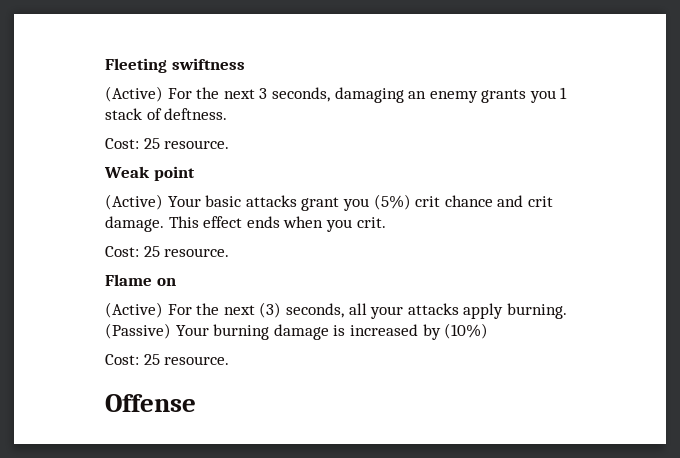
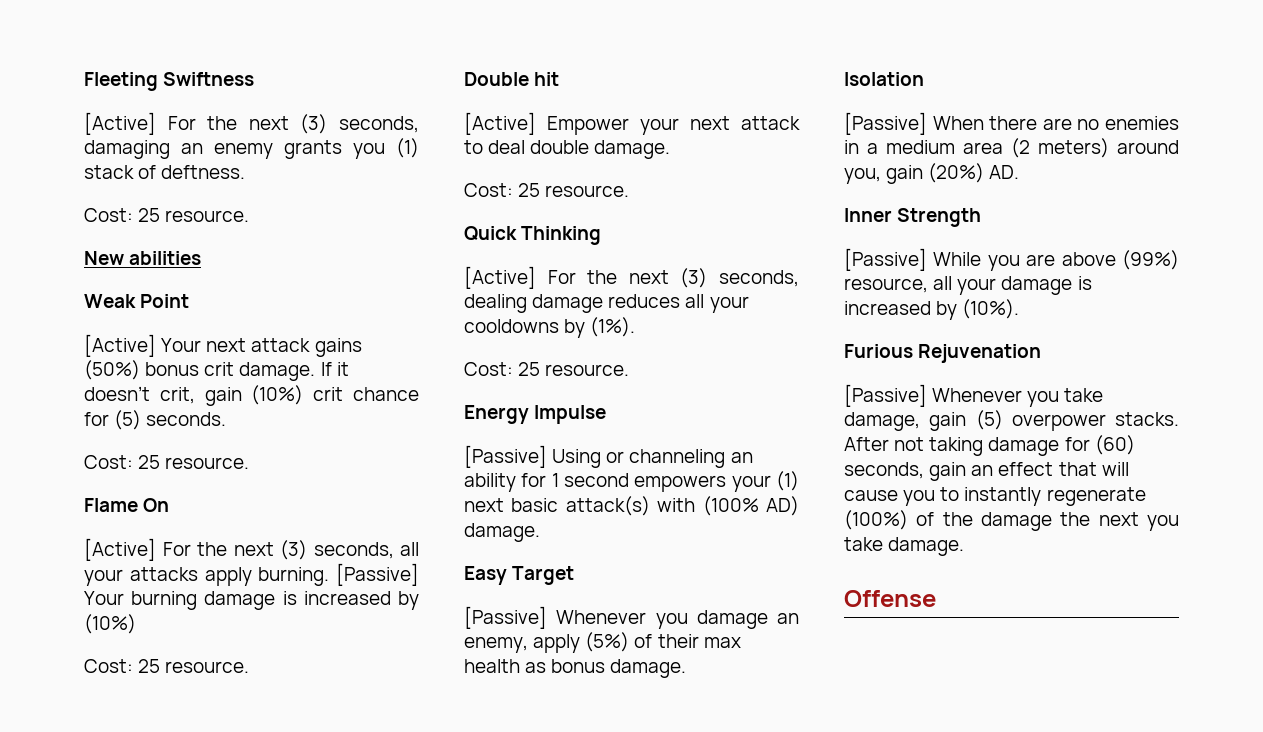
[171,58,245,70] [105,86,268,102] swiftness // (Active) For the next 3 -> [163,72,255,86] [84,112,328,135] Swiftness // [Active] For the next (3)
[560,87,568,99] 1 -> [396,138,419,158] (1)
(230, 144) none -> [84,251,202,265] // New abilities
[153,166,195,181] [105,194,553,211] [105,216,386,232] point // (Active) Your basic attacks grant you (5%) crit chance and crit damage. This effect ends when you crit. -> [140,294,190,308] [84,334,362,357] [84,360,349,381] [84,385,420,406] [84,410,227,430] Point // [Active] Your next attack gains (50%) bonus crit damage. If it doesn’t crit, gain (10%) crit chance for (5) seconds.
[156,278,176,286] [105,302,163,318] on // (Active) -> [143,498,170,512] [84,538,156,561] On // [Active]
[105,323,171,339] (Passive) -> [336,563,419,586] [Passive]
(230, 360) none -> [464,72,560,86] [464,112,800,135] [464,140,671,159] [464,183,630,197] [464,226,602,245] [464,266,799,289] [464,294,749,313] [464,317,636,338] [464,362,630,376] [464,405,607,424] [464,445,753,468] [464,471,799,492] [464,496,799,516] [464,523,540,542] [464,566,575,585] [464,606,799,629] [464,632,741,653] [464,659,687,678] [844,72,924,86] [844,112,1179,135] [844,138,1179,158] [844,163,1020,184] [844,208,982,227] [844,248,1179,271] [844,276,1092,295] [844,299,1020,320] [844,344,1042,363] [844,384,1104,407] [844,410,1179,431] [844,435,1135,456] [844,462,1129,481] [844,487,1146,506] [844,510,1179,531] [844,537,965,556] // Double hit // [Active] Empower your next attack to deal double damage. // Cost: 25 resource. // Quick Thinking // [Active] For the next (3) seconds, dealing damage reduces all your cooldowns by (1%). // Cost: 25 resource. // Energy Impulse // [Passive] Using or channeling an ability for 1 second empowers your (1) next basic attack(s) with (100% AD) damage. // Easy Target // [Passive] Whenever you damage an enemy, apply (5%) of their max health as bonus damage. // Isolation // [Passive] When there are no enemies in a medium area (2 meters) around you, gain (20%) AD. // Inner Strength // [Passive] While you are above (99%) resource, all your damage is increased by (10%). // Furious Rejuvenation // [Passive] Whenever you take damage, gain (5) overpower stacks. After not taking damage for (60) seconds, gain an effect that will cause you to instantly regenerate (100%) of the damage the next you take damage.

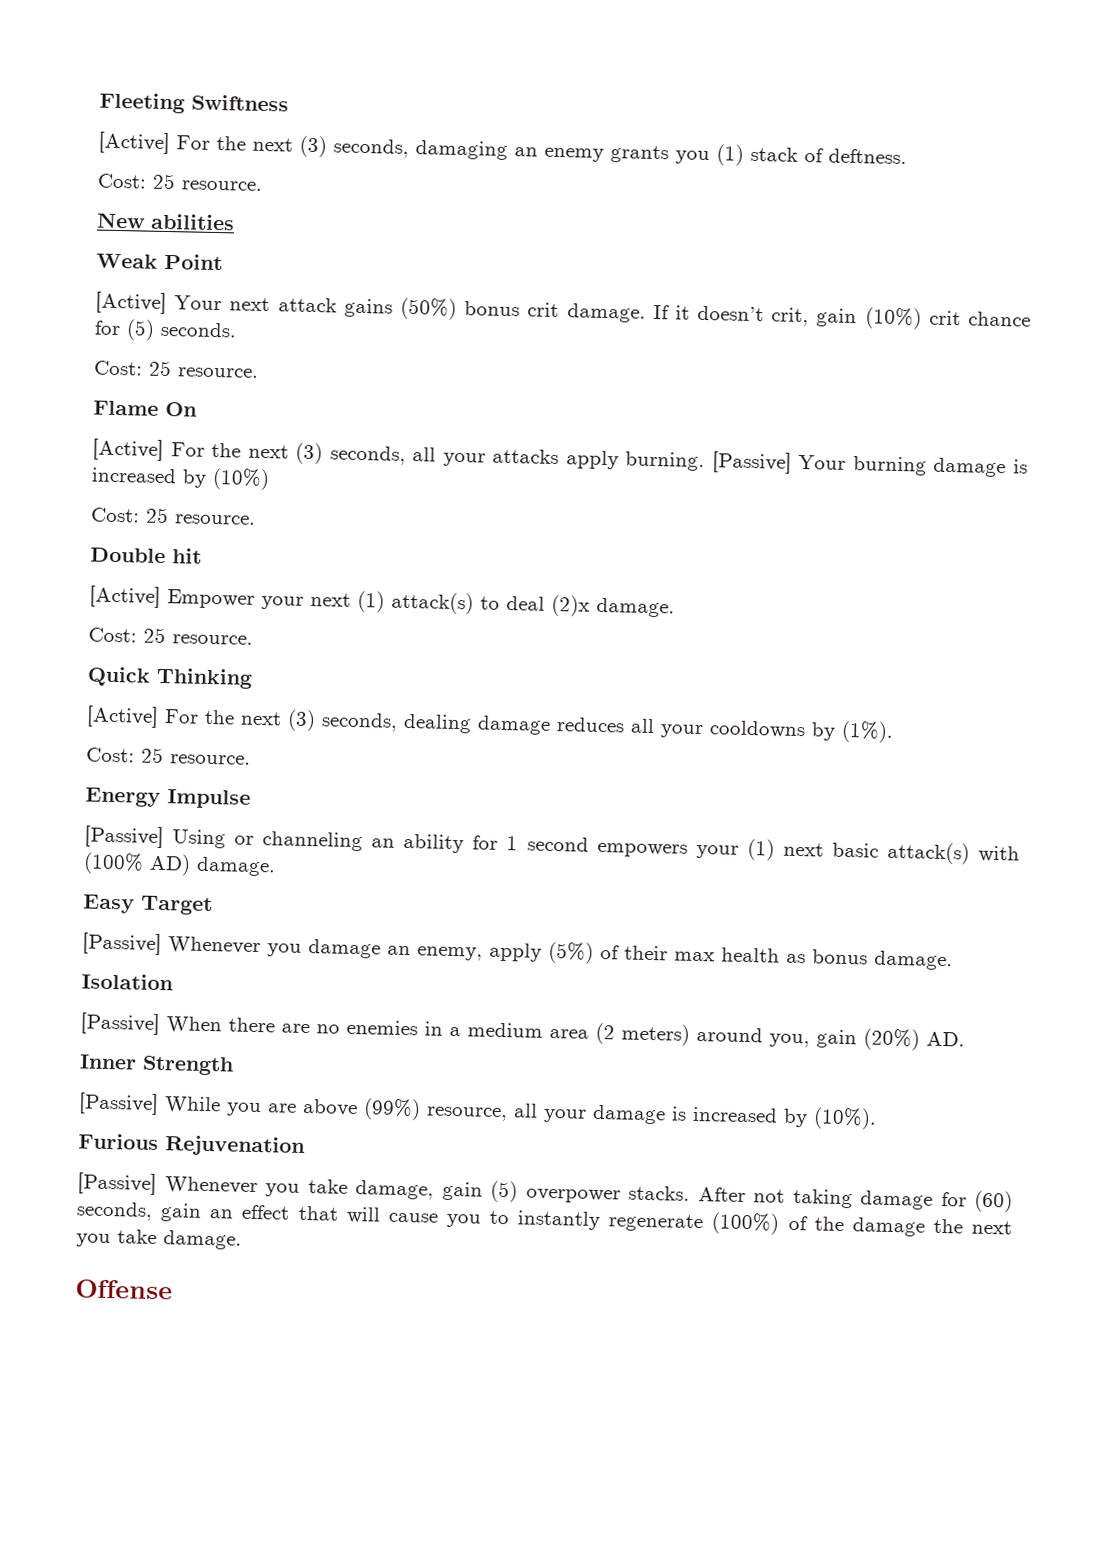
[741,116,800,130] attack -> [357,590,474,615] (1) attack(s)
[530,140,590,154] double -> [551,594,590,617] (2)x

